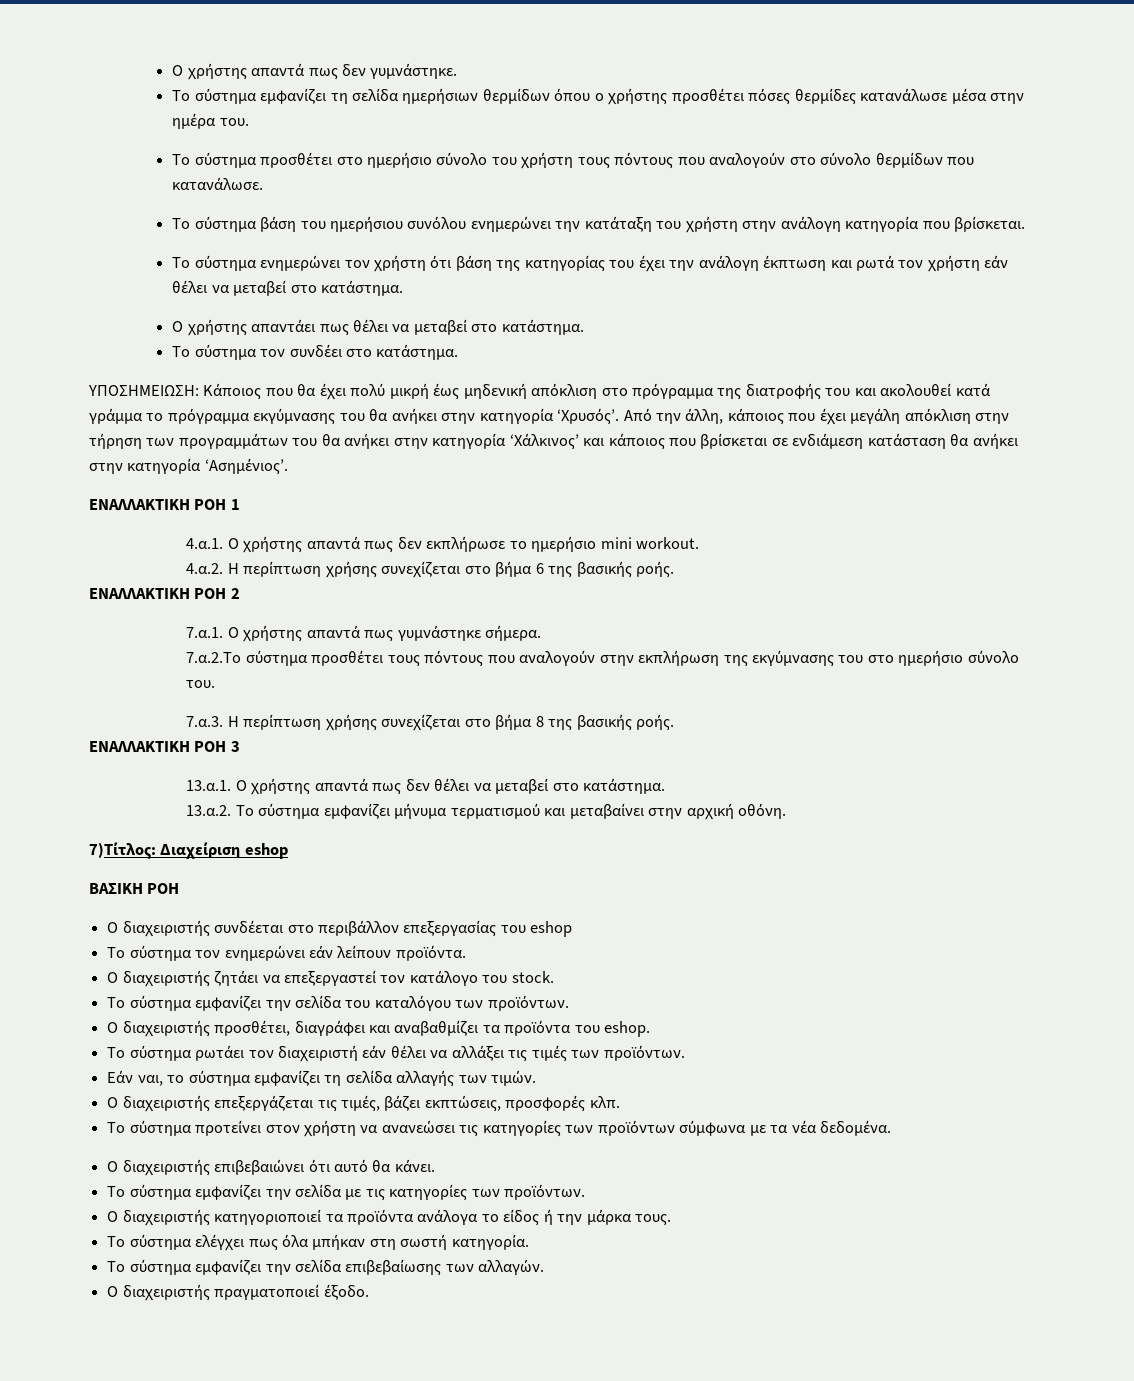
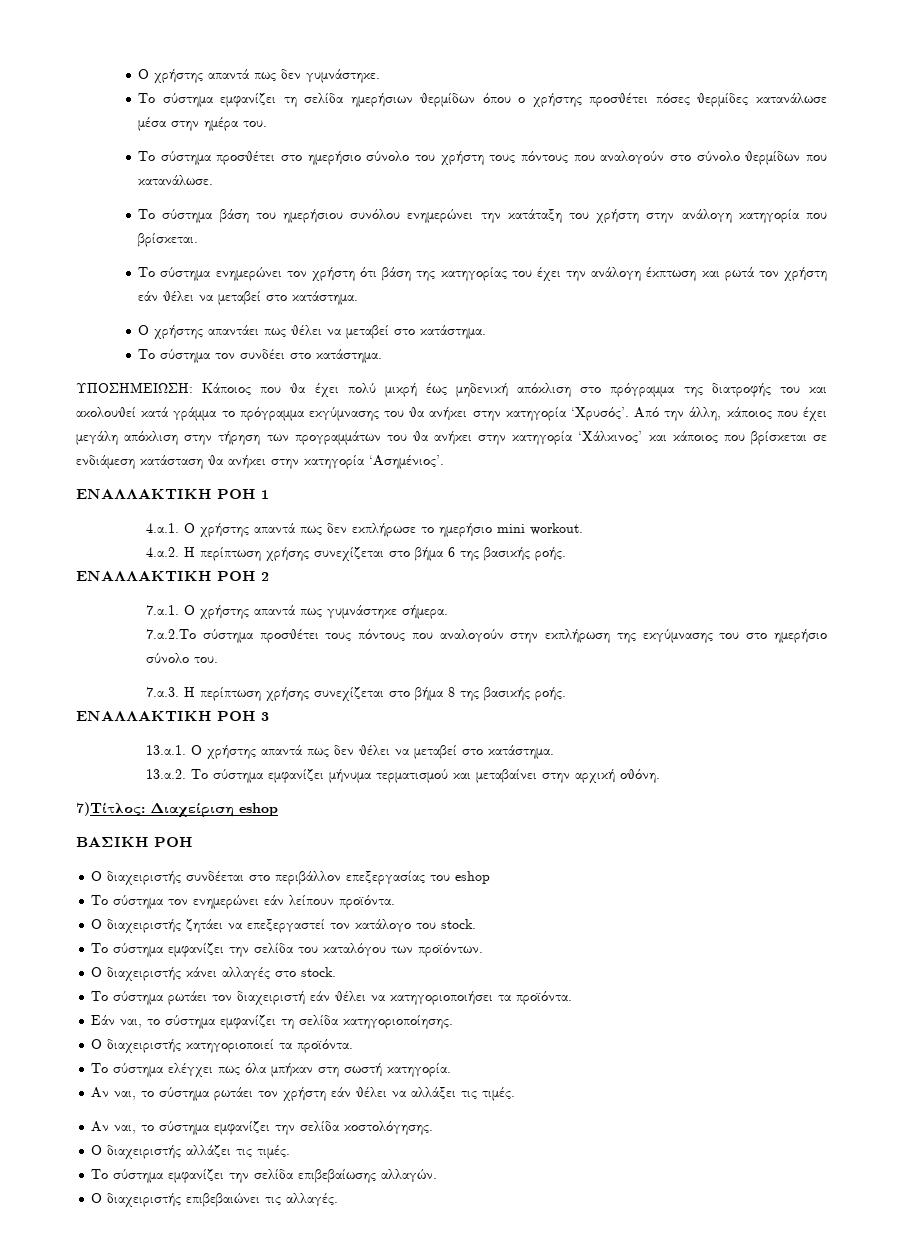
[214,1020,651,1037] προσθέτει, διαγράφει και αναβαθμίζει τα προϊόντα του eshop. -> [186,967,337,980] κάνει αλλαγές στο stock.
[451,1045,685,1062] αλλάξει τις τιμές των προϊόντων. -> [390,991,573,1005] κατηγοριοποιήσει τα προϊόντα.
[396,1070,537,1087] [107,1095,620,1112] [107,1120,891,1137] [107,1159,435,1176] [107,1184,586,1201] [107,1209,672,1226] αλλαγής των τιμών. // Ο διαχειριστής επεξεργάζεται τις τιμές, βάζει εκπτώσεις, προσφορές κλπ. // Το σύστημα προτείνει στον χρήστη να ανανεώσει τις κατηγορίες των προϊόντων σύμφωνα με τα νέα δεδομένα. // Ο διαχειριστής επιβεβαιώνει ότι αυτό θα κάνει. // Το σύστημα εμφανίζει την σελίδα με τις κατηγορίες των προϊόντων. // Ο διαχειριστής κατηγοριοποιεί τα προϊόντα ανάλογα το είδος ή την μάρκα τους. -> [343,1015,454,1029] [91,1039,354,1053] κατηγοριοποίησης. // Ο διαχειριστής κατηγοριοποιεί τα προϊόντα.
(529, 1242) none -> [91,1087,516,1101] [91,1121,434,1135] [91,1145,291,1159] // Αν ναι, το σύστημα ρωτάει τον χρήστη εάν θέλει να αλλάξει τις τιμές. // Αν ναι, το σύστημα εμφανίζει την σελίδα κοστολόγησης. // Ο διαχειριστής αλλάζει τις τιμές.
[445,1264,474,1272] των -> (377, 1176) none
[214,1284,369,1301] πραγματοποιεί έξοδο. -> [186,1193,339,1207] επιβεβαιώνει τις αλλαγές.

